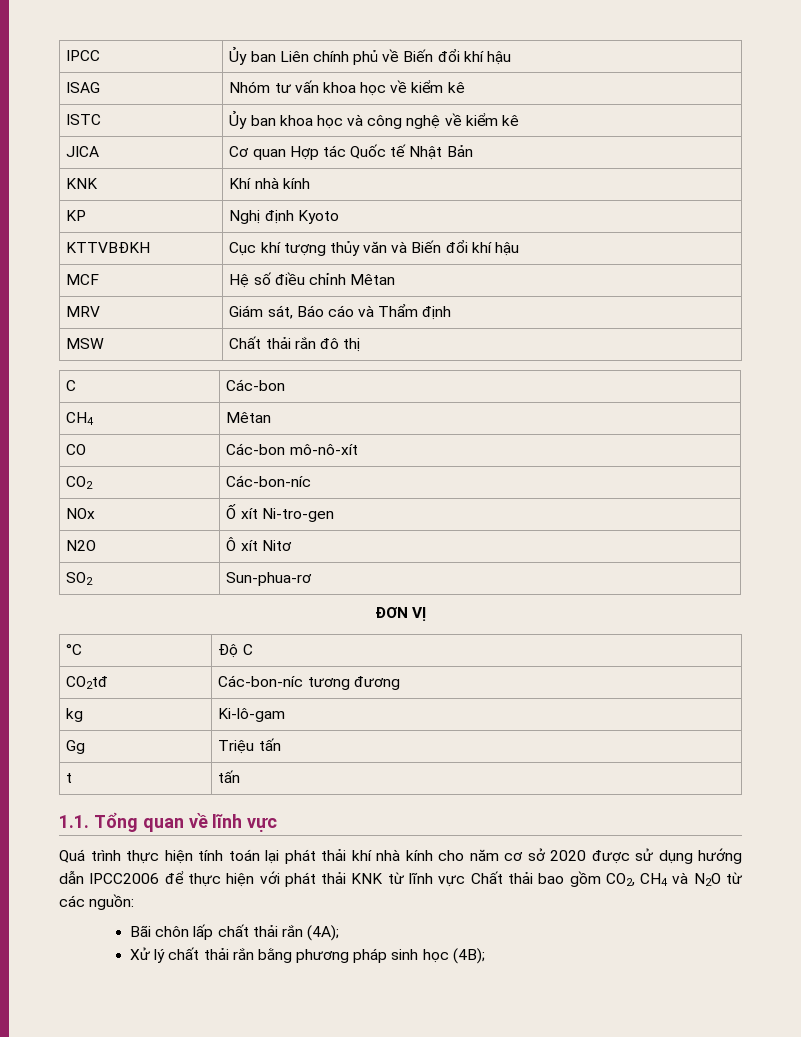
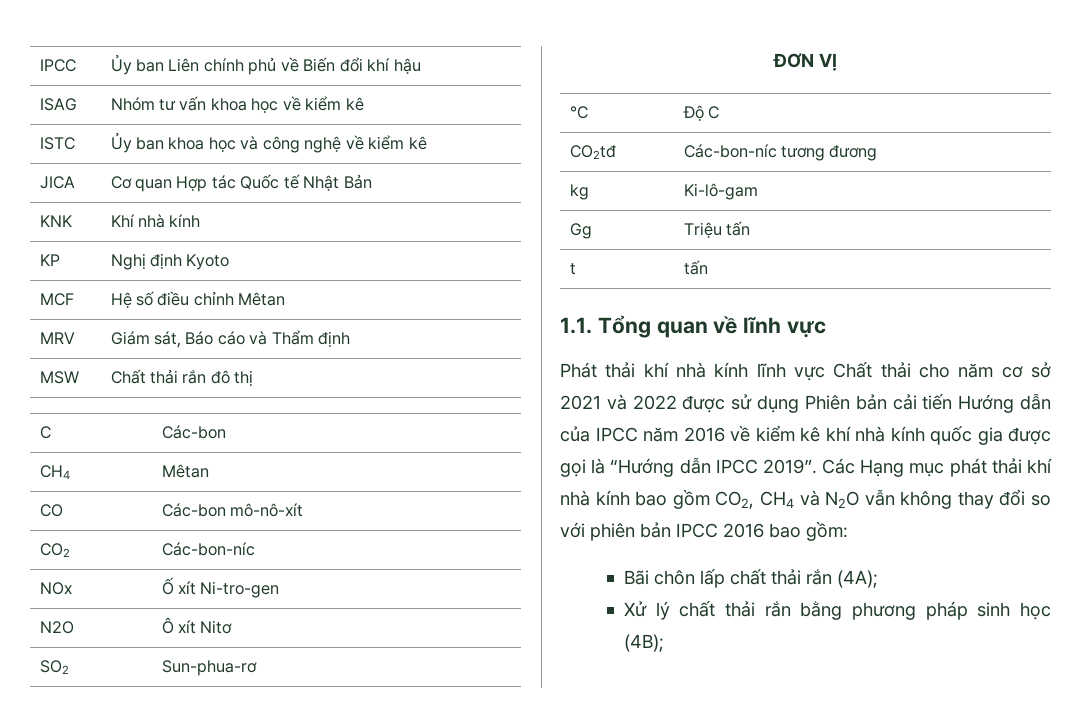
[66,242,151,253] [229,240,519,256] // KTTVBĐKH | Cục khí tượng thủy văn và Biến đổi khí hậu -> (230, 262) none
[59,849,279,864] Quá trình thực hiện tính toán lại -> [560,362,1051,381] [560,393,1051,413] [560,425,1051,445] [560,457,945,477] Phát thải khí nhà kính lĩnh vực Chất thải cho năm cơ sở 2021 và 2022 được sử dụng Phiên bản cải tiến Hướng dẫn của IPCC năm 2016 về kiểm kê khí nhà kính quốc gia được gọi là “Hướng dẫn IPCC 2019”. Các Hạng mục
[438,848,742,864] [59,870,533,887] cho năm cơ sở 2020 được sử dụng hướng dẫn IPCC2006 để thực hiện với phát thải KNK từ lĩnh vực Chất thải -> (630, 497) none
[726,872,743,884] [59,894,135,910] từ các nguồn: -> [864,489,1051,509] [560,522,848,541] vẫn không thay đổi so với phiên bản IPCC 2016 bao gồm:

